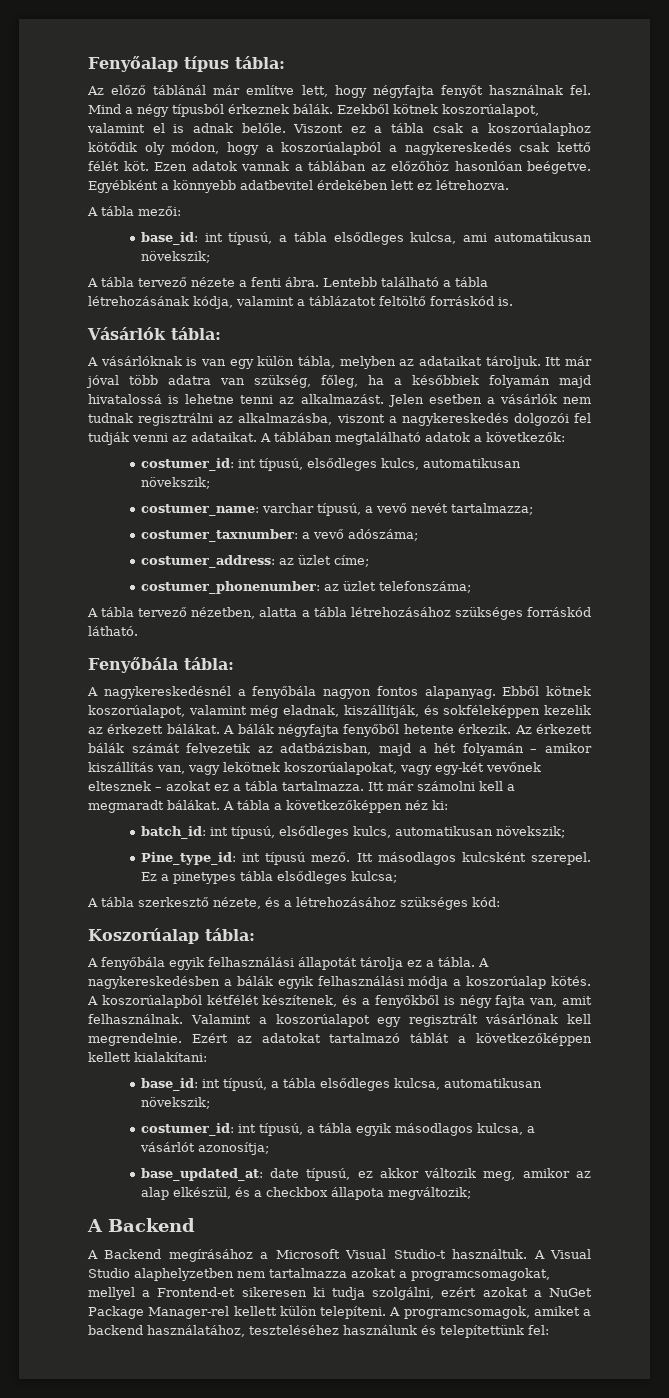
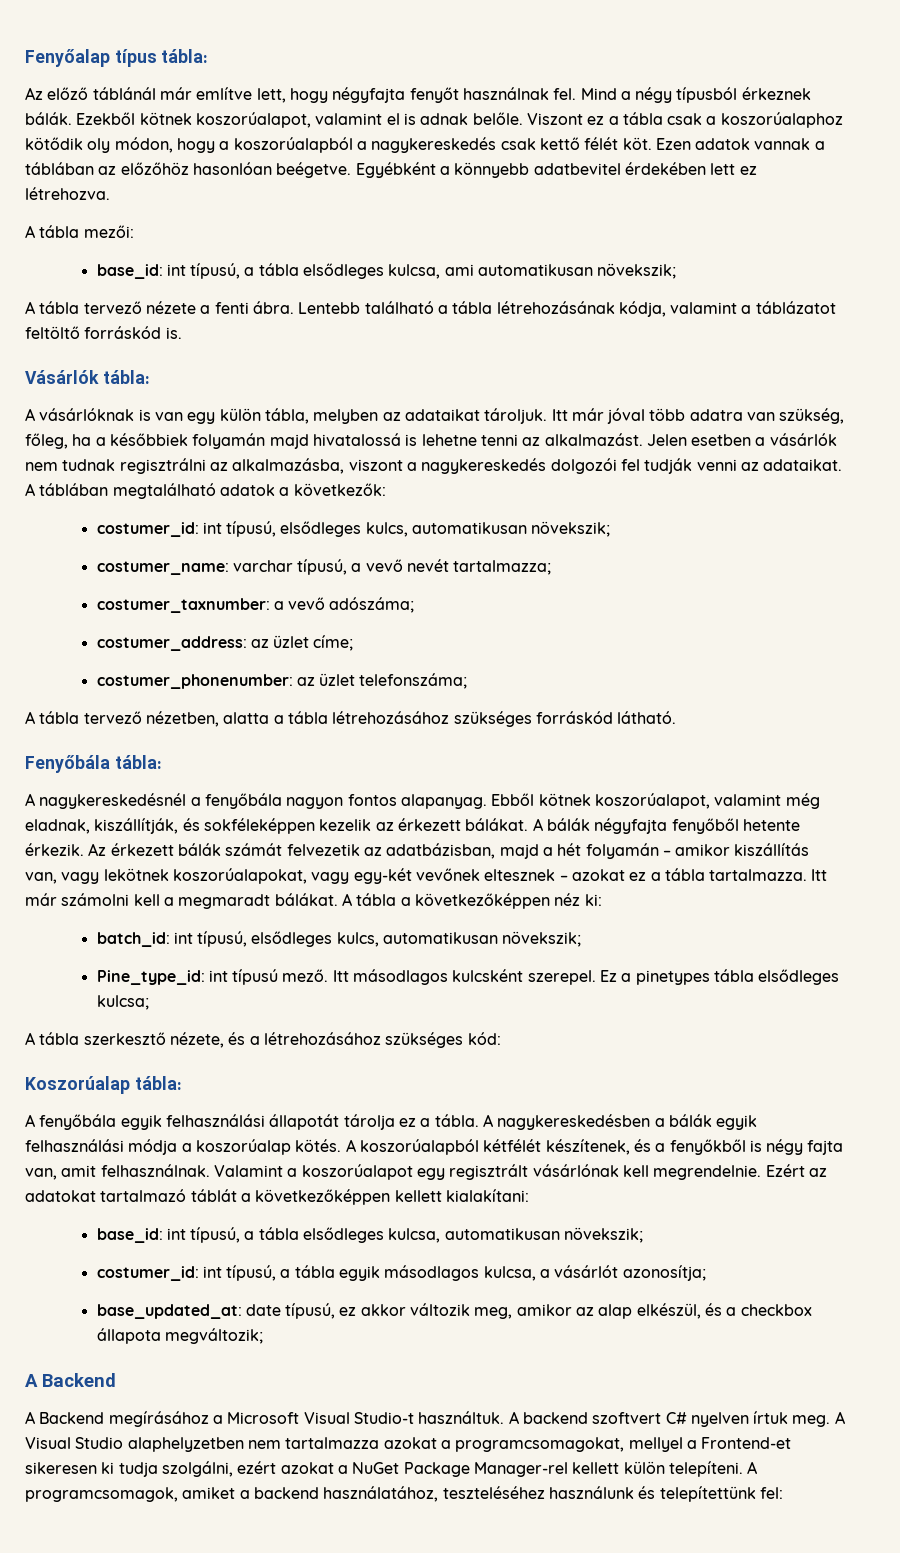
(545, 1254) none -> [522,1411,845,1427] backend szoftvert C# nyelven írtuk meg. A

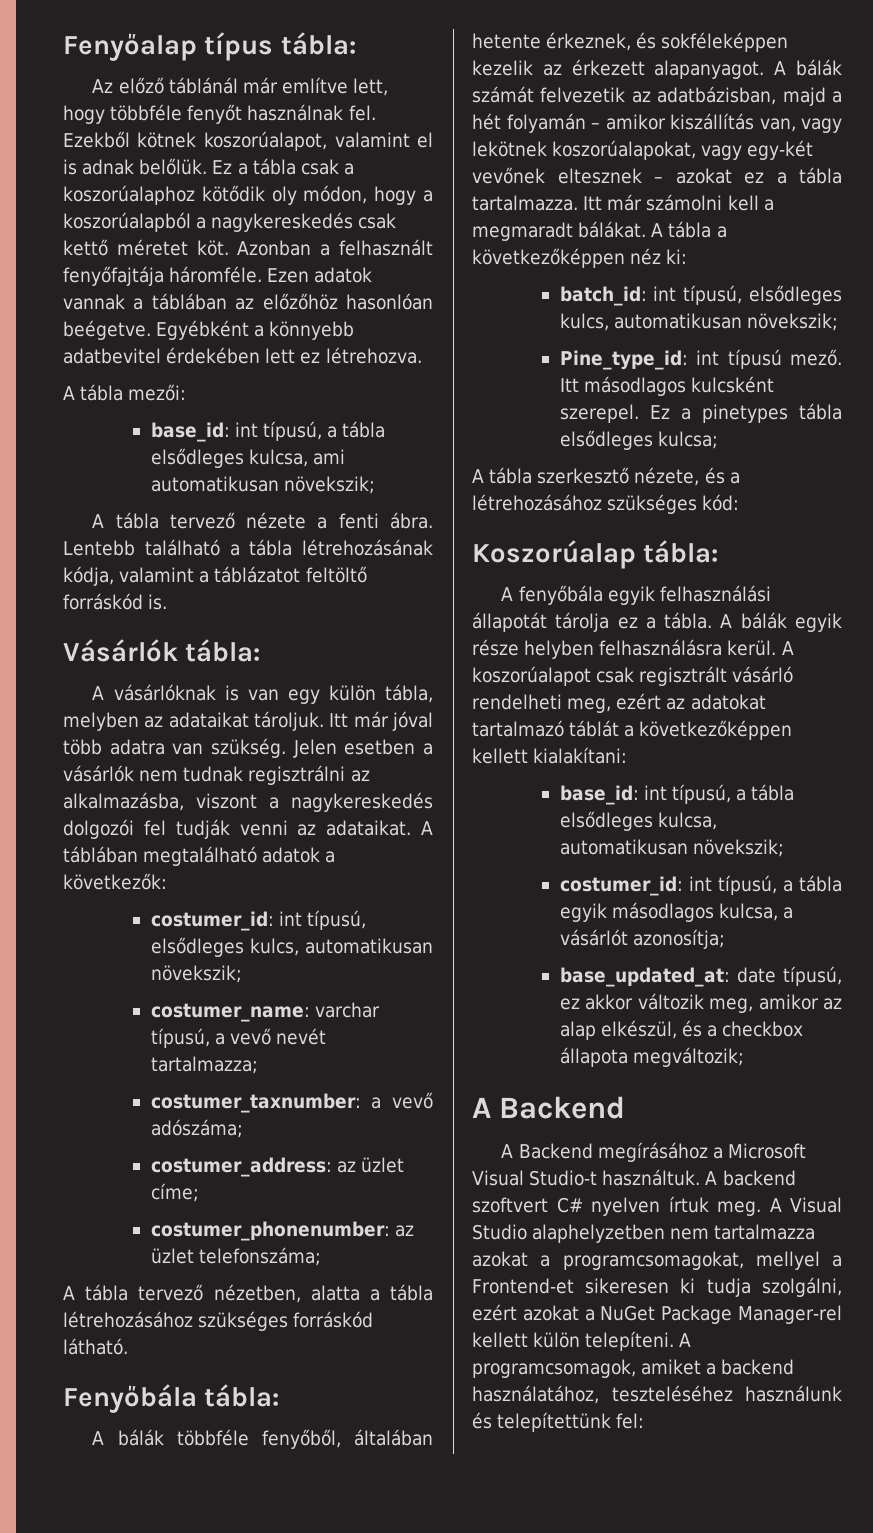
[332,87,406,103] négyfajta -> [110,104,183,121] többféle
[580,87,811,103] [25,112,72,125] Mind a négy típusból érkeznek bálák. -> (376, 113) none
[472,112,605,125] belőle. Viszont ez -> [139,158,233,175] belőlük. Ez
[584,137,652,150] félét köt. -> [116,239,433,256] [63,266,263,286] méretet köt. Azonban a felhasznált fenyőfajtája háromféle.
[779,408,845,424] [25,433,643,449] szükség, főleg, ha a későbbiek folyamán majd hivatalossá is lehetne tenni az alkalmazást. -> [211,738,286,758] szükség.
[39,793,820,809] [25,818,179,834] nagykereskedésnél a fenyőbála nagyon fontos alapanyag. Ebből kötnek koszorúalapot, valamint még eladnak, kiszállítják, -> [117,1429,433,1449] [472,32,632,51] bálák többféle fenyőből, általában hetente érkeznek,
[465,818,800,834] [25,843,221,856] bálákat. A bálák négyfajta fenyőből hetente érkezik. Az érkezett bálák -> [654,59,842,79] alapanyagot. A bálák
[497,1114,758,1130] [25,1139,844,1155] [25,1164,805,1180] nagykereskedésben a bálák egyik felhasználási módja a koszorúalap kötés. A koszorúalapból kétfélét készítenek, és a fenyőkből is négy fajta van, amit felhasználnak. Valamint a koszorúalapot egy regisztrált vásárlónak kell megrendelnie. Ezért -> [740,612,842,632] [472,639,794,659] [472,666,794,686] [472,693,662,713] bálák egyik része helyben felhasználásra kerül. A koszorúalapot csak regisztrált vásárló rendelheti meg, ezért

